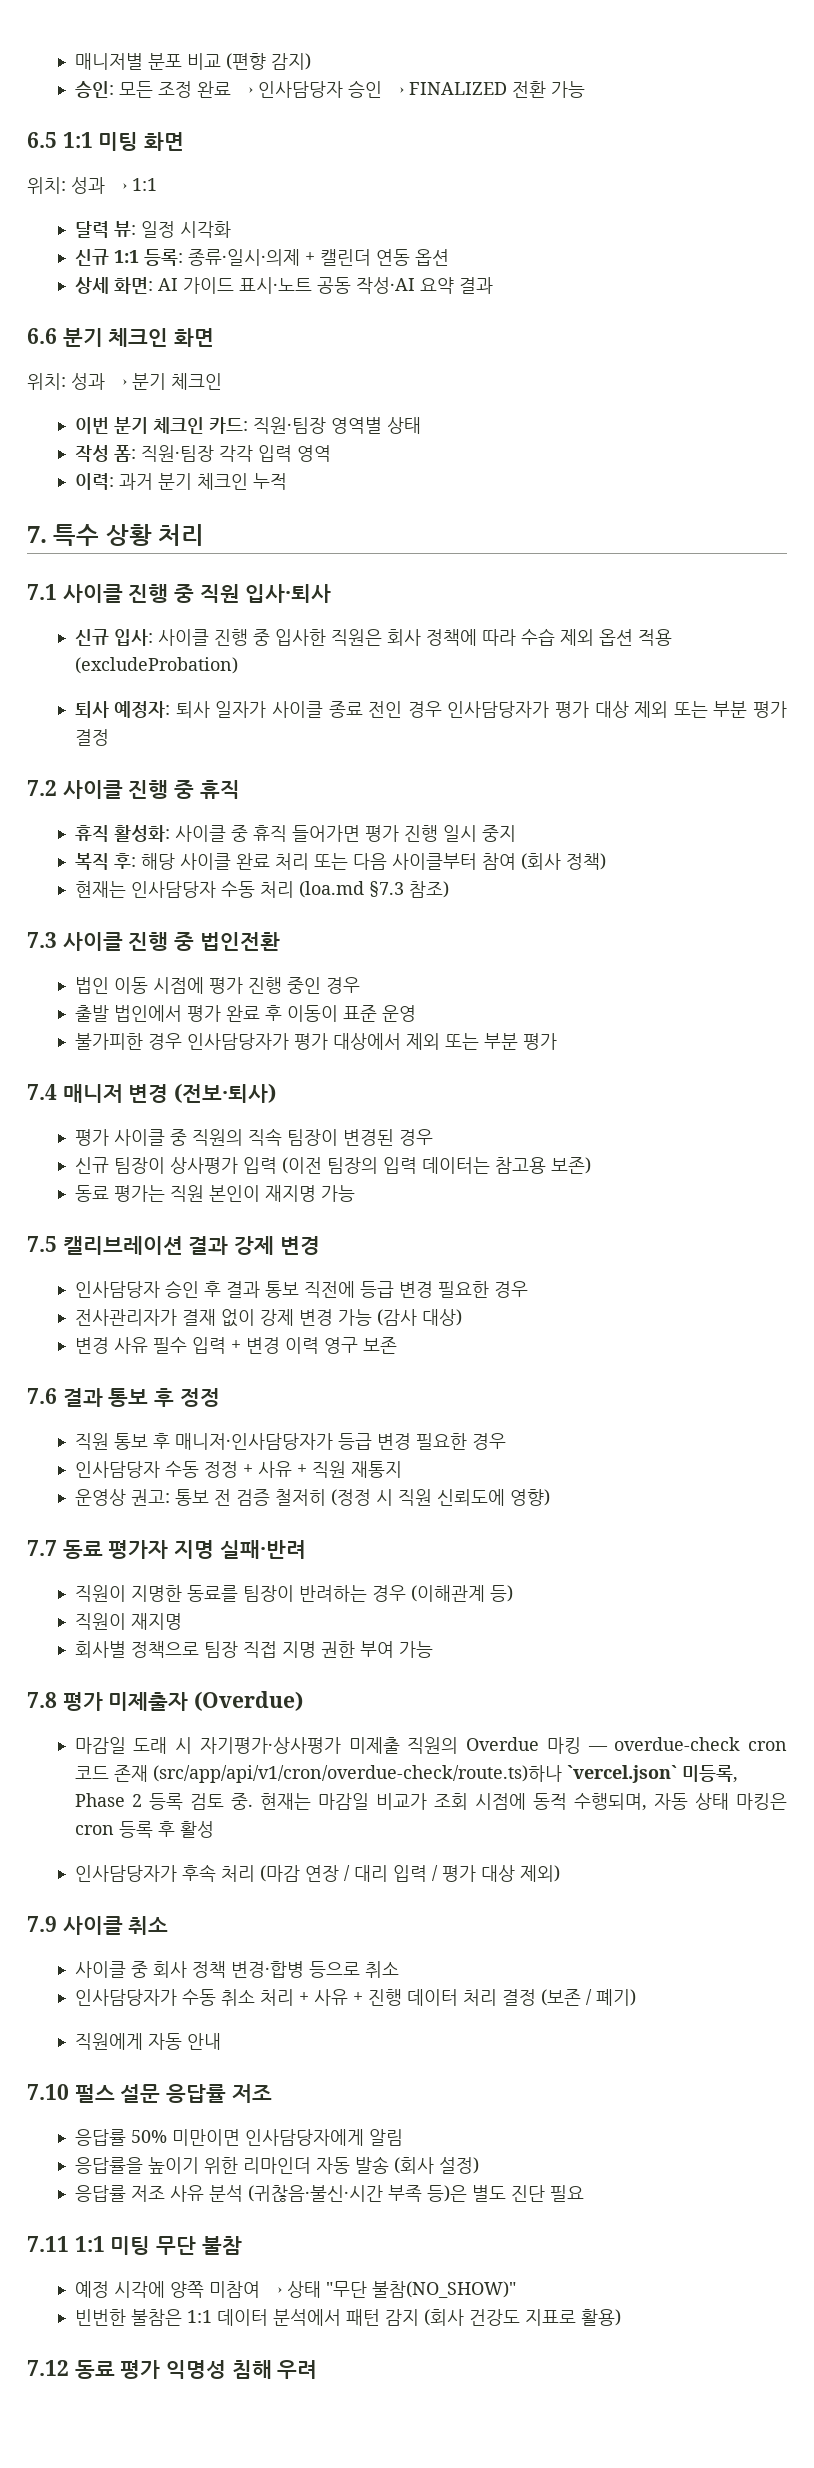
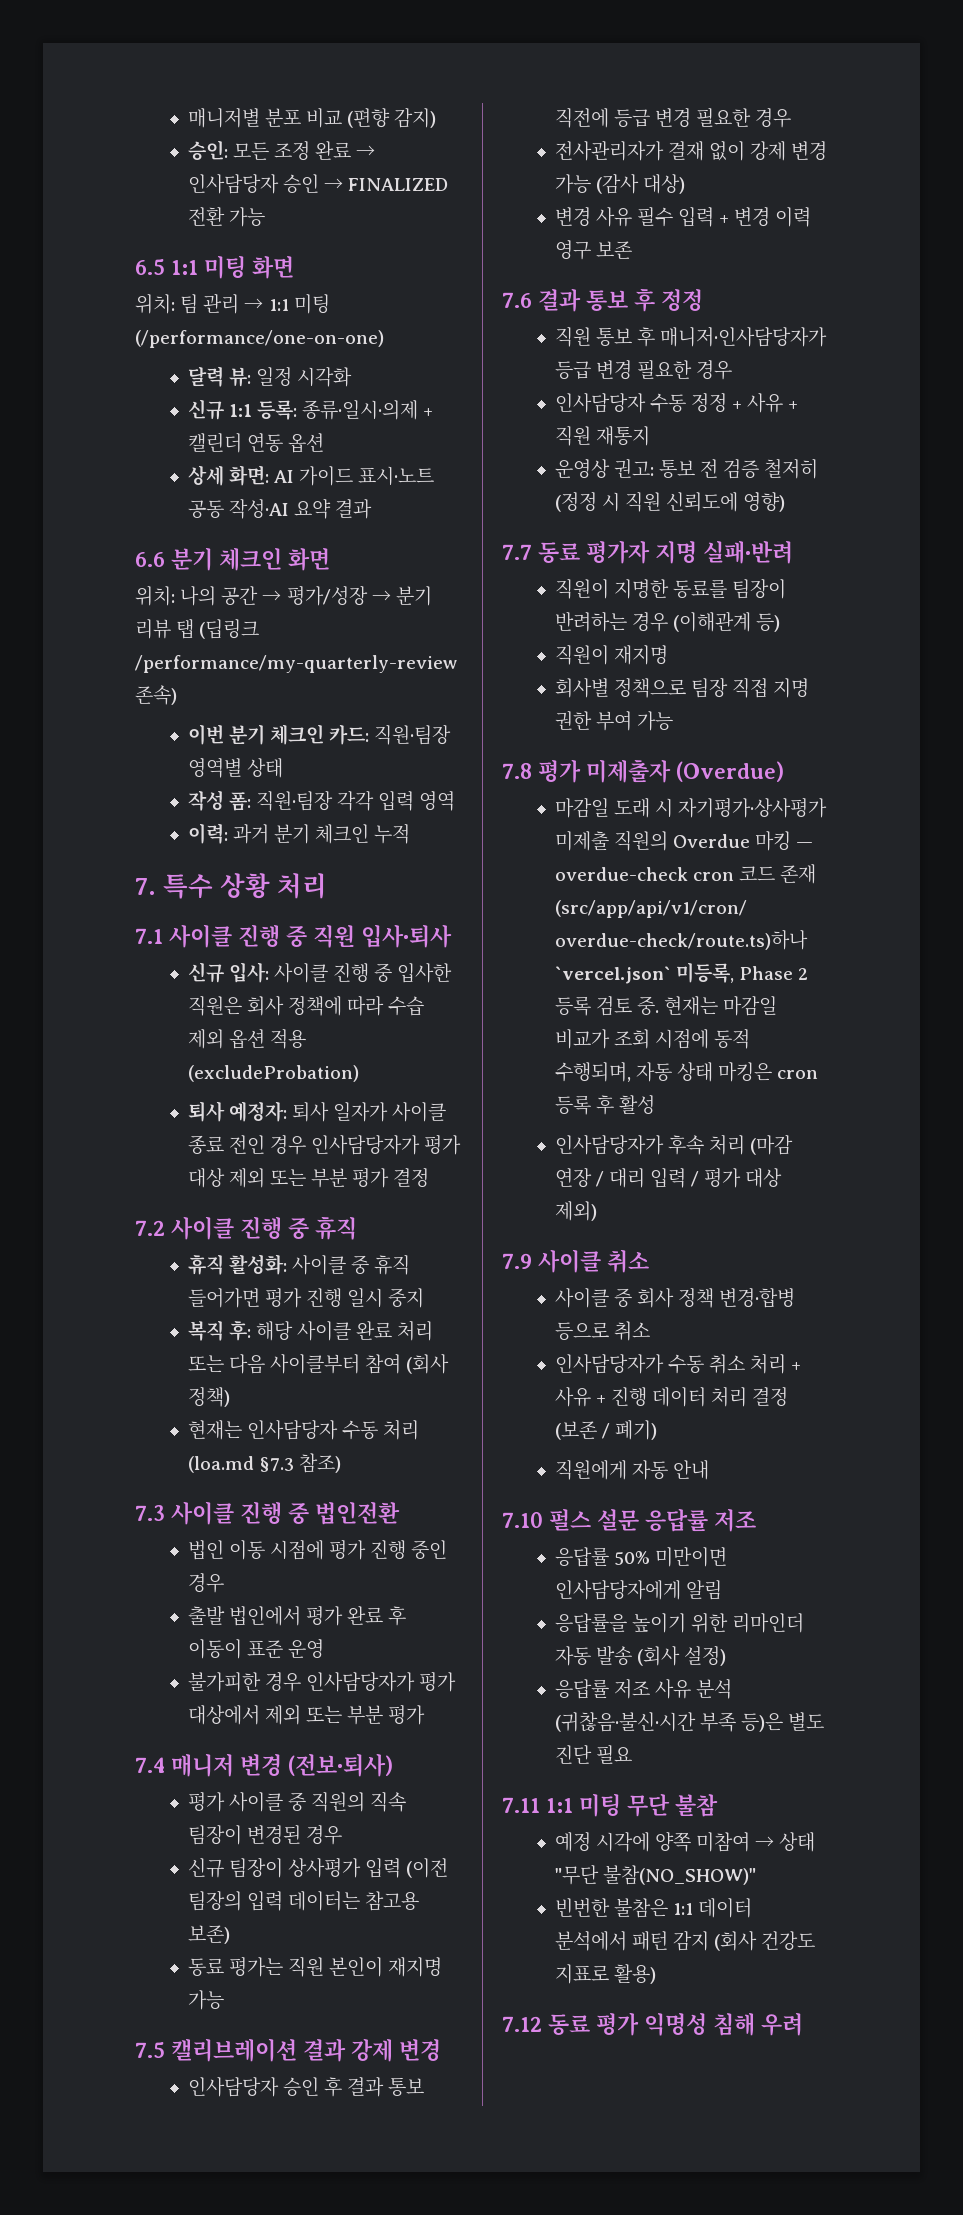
[71,177,105,194] 성과 -> [180,293,240,314] 팀 관리
(157, 184) none -> [293,294,330,314] [135,330,384,348] 미팅 (/performance/one-on-one)
[71,373,222,390] 성과 → 분기 체크인 -> [180,585,432,606] [135,619,260,639] [135,655,457,673] [135,685,177,705] 나의 공간 → 평가/성장 → 분기 리뷰 탭 (딥링크 /performance/my-quarterly-review 존속)

